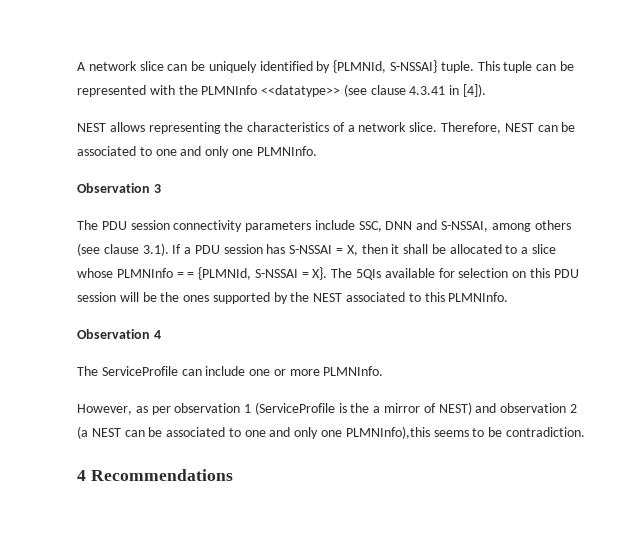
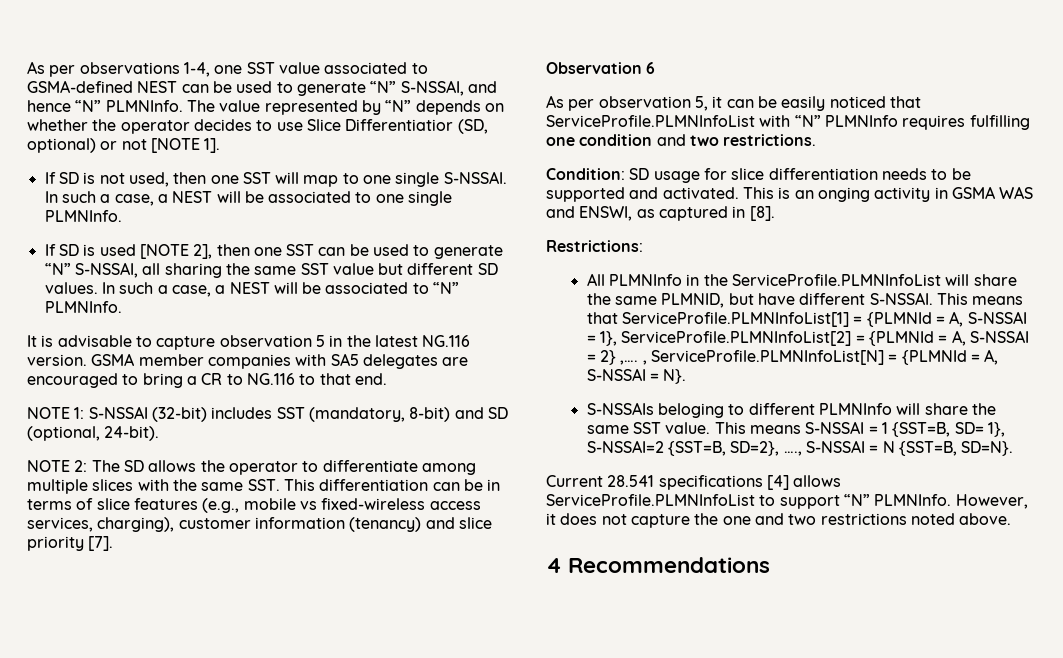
[77,60,574,73] [77,84,487,97] [77,122,576,134] [77,146,317,158] [77,183,161,193] [77,220,571,232] [77,243,557,256] [77,267,579,280] [77,292,509,304] [77,329,161,339] [77,366,384,376] [77,402,577,415] [77,426,585,439] A network slice can be uniquely identified by {PLMNId, S-NSSAI} tuple. This tuple can be represented with the PLMNInfo <<datatype>> (see clause 4.3.41 in [4]). // NEST allows representing the characteristics of a network slice. Therefore, NEST can be associated to one and only one PLMNInfo. // Observation 3 // The PDU session connectivity parameters include SSC, DNN and S-NSSAI, among others (see clause 3.1). If a PDU session has S-NSSAI = X, then it shall be allocated to a slice whose PLMNInfo = = {PLMNId, S-NSSAI = X}. The 5QIs available for selection on this PDU session will be the ones supported by the NEST associated to this PLMNInfo. // Observation 4 // The ServiceProfile can include one or more PLMNInfo. // However, as per observation 1 (ServiceProfile is the a mirror of NEST) and observation 2 (a NEST can be associated to one and only one PLMNInfo),this seems to be contradiction. -> [27,61,428,77] [27,80,497,96] [27,100,504,115] [27,119,488,134] [27,138,221,153] [44,171,507,187] [44,191,453,206] [44,210,122,222] [44,244,503,259] [44,262,498,278] [44,282,460,297] [44,301,122,313] [27,335,471,350] [27,353,469,369] [27,373,387,388] [27,406,508,422] [27,426,160,441] [27,460,476,475] [27,479,501,494] [27,498,481,513] [27,517,492,532] [27,536,114,551] [546,62,656,74] [546,95,921,111] [546,115,1030,130] [546,134,817,146] [546,168,971,183] [546,186,1034,202] [546,206,775,221] [546,240,643,252] [586,273,1017,286] [586,292,1024,308] [586,311,1027,327] [586,330,1029,346] [586,349,999,365] [586,368,687,384] [586,402,996,418] [586,421,1005,437] [586,440,1014,456] [546,475,842,490] [546,494,1028,509] [546,513,1012,528] As per observations 1-4, one SST value associated to GSMA-defined NEST can be used to generate “N” S-NSSAI, and hence “N” PLMNInfo. The value represented by “N” depends on whether the operator decides to use Slice Differentiatior (SD, optional) or not [NOTE 1]. // If SD is not used, then one SST will map to one single S-NSSAI. In such a case, a NEST will be associated to one single PLMNInfo. // If SD is used [NOTE 2], then one SST can be used to generate “N” S-NSSAI, all sharing the same SST value but different SD values. In such a case, a NEST will be associated to “N” PLMNInfo. // It is advisable to capture observation 5 in the latest NG.116 version. GSMA member companies with SA5 delegates are encouraged to bring a CR to NG.116 to that end. // NOTE 1: S-NSSAI (32-bit) includes SST (mandatory, 8-bit) and SD (optional, 24-bit). // NOTE 2: The SD allows the operator to differentiate among multiple slices with the same SST. This differentiation can be in terms of slice features (e.g., mobile vs fixed-wireless access services, charging), customer information (tenancy) and slice priority [7]. // Observation 6 // As per observation 5, it can be easily noticed that ServiceProfile.PLMNInfoList with “N” PLMNInfo requires fulfilling one condition and two restrictions. // Condition: SD usage for slice differentiation needs to be supported and activated. This is an onging activity in GSMA WAS and ENSWI, as captured in [8]. // Restrictions: // All PLMNInfo in the ServiceProfile.PLMNInfoList will share the same PLMNID, but have different S-NSSAI. This means that ServiceProfile.PLMNInfoList[1] = {PLMNId = A, S-NSSAI = 1}, ServiceProfile.PLMNInfoList[2] = {PLMNId = A, S-NSSAI = 2} ,…. , ServiceProfile.PLMNInfoList[N] = {PLMNId = A, S-NSSAI = N}. // S-NSSAIs beloging to different PLMNInfo will share the same SST value. This means S-NSSAI = 1 {SST=B, SD= 1}, S-NSSAI=2 {SST=B, SD=2}, …., S-NSSAI = N {SST=B, SD=N}. // Current 28.541 specifications [4] allows ServiceProfile.PLMNInfoList to support “N” PLMNInfo. However, it does not capture the one and two restrictions noted above.

